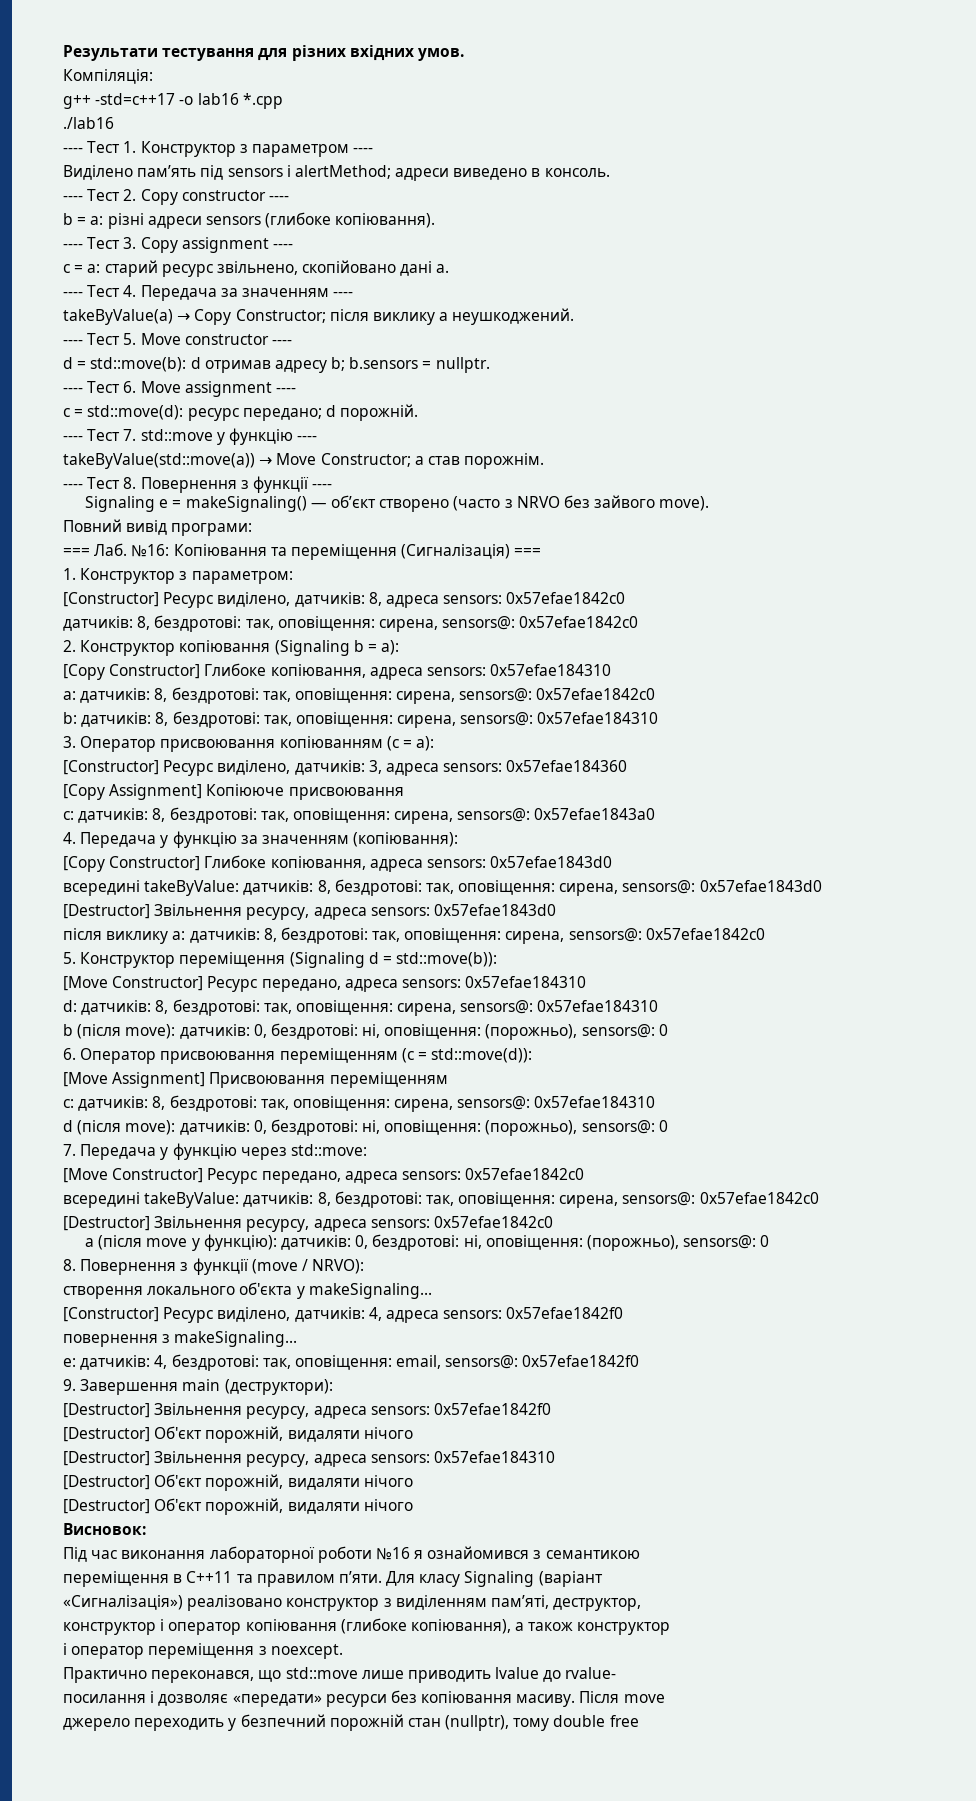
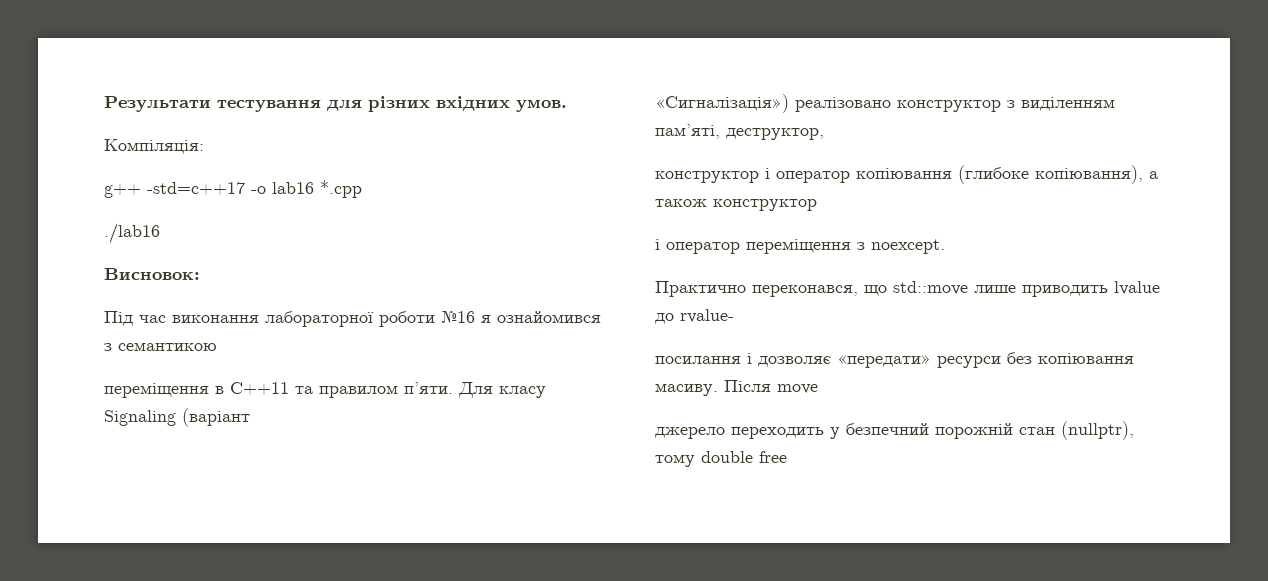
[63,141,374,157] [63,165,610,181] [63,189,289,205] [63,212,436,229] [63,237,293,253] [63,260,450,277] [63,285,354,301] [63,308,575,325] [63,333,292,345] [63,357,490,373] [63,381,296,397] [63,404,419,421] [63,428,318,445] [63,453,545,469] [63,476,333,493] [85,495,710,512] [63,519,253,536] [63,543,542,560] [63,568,293,584] [63,592,626,608] [63,615,639,632] [63,640,400,656] [63,663,612,680] [63,687,656,704] [63,711,659,728] [63,736,435,752] [63,760,628,776] [63,784,404,800] [63,807,656,824] [63,831,459,848] [63,855,613,872] [63,879,822,896] [63,904,556,920] [63,927,765,944] [63,952,498,968] [63,976,587,992] [63,999,659,1016] [63,1023,668,1040] [63,1048,533,1064] [63,1072,448,1088] [63,1095,656,1112] [63,1119,668,1136] [63,1143,367,1160] [63,1168,585,1184] [63,1191,819,1208] [63,1216,553,1232] [85,1234,770,1251] [63,1258,365,1275] [63,1282,432,1299] [63,1307,624,1323] [63,1331,298,1347] [63,1354,640,1371] [63,1379,333,1395] [63,1403,551,1419] [63,1426,413,1443] [63,1451,555,1467] [63,1474,413,1491] [63,1498,413,1515] // ---- Тест 1. Конструктор з параметром ---- // Виділено пам’ять під sensors і alertMethod; адреси виведено в консоль. // ---- Тест 2. Copy constructor ---- // b = a: різні адреси sensors (глибоке копіювання). // ---- Тест 3. Copy assignment ---- // c = a: старий ресурс звільнено, скопійовано дані a. // ---- Тест 4. Передача за значенням ---- // takeByValue(a) → Copy Constructor; після виклику a неушкоджений. // ---- Тест 5. Move constructor ---- // d = std::move(b): d отримав адресу b; b.sensors = nullptr. // ---- Тест 6. Move assignment ---- // c = std::move(d): ресурс передано; d порожній. // ---- Тест 7. std::move у функцію ---- // takeByValue(std::move(a)) → Move Constructor; a став порожнім. // ---- Тест 8. Повернення з функції ---- // Signaling e = makeSignaling() — об’єкт створено (часто з NRVO без зайвого move). // Повний вивід програми: // === Лаб. №16: Копіювання та переміщення (Сигналізація) === // 1. Конструктор з параметром: // [Constructor] Ресурс виділено, датчиків: 8, адреса sensors: 0x57efae1842c0 // датчиків: 8, бездротові: так, оповіщення: сирена, sensors@: 0x57efae1842c0 // 2. Конструктор копіювання (Signaling b = a): // [Copy Constructor] Глибоке копіювання, адреса sensors: 0x57efae184310 // a: датчиків: 8, бездротові: так, оповіщення: сирена, sensors@: 0x57efae1842c0 // b: датчиків: 8, бездротові: так, оповіщення: сирена, sensors@: 0x57efae184310 // 3. Оператор присвоювання копіюванням (c = a): // [Constructor] Ресурс виділено, датчиків: 3, адреса sensors: 0x57efae184360 // [Copy Assignment] Копіююче присвоювання // c: датчиків: 8, бездротові: так, оповіщення: сирена, sensors@: 0x57efae1843a0 // 4. Передача у функцію за значенням (копіювання): // [Copy Constructor] Глибоке копіювання, адреса sensors: 0x57efae1843d0 // всередині takeByValue: датчиків: 8, бездротові: так, оповіщення: сирена, sensors@: 0x57efae1843d0 // [Destructor] Звільнення ресурсу, адреса sensors: 0x57efae1843d0 // після виклику a: датчиків: 8, бездротові: так, оповіщення: сирена, sensors@: 0x57efae1842c0 // 5. Конструктор переміщення (Signaling d = std::move(b)): // [Move Constructor] Ресурс передано, адреса sensors: 0x57efae184310 // d: датчиків: 8, бездротові: так, оповіщення: сирена, sensors@: 0x57efae184310 // b (після move): датчиків: 0, бездротові: ні, оповіщення: (порожньо), sensors@: 0 // 6. Оператор присвоювання переміщенням (c = std::move(d)): // [Move Assignment] Присвоювання переміщенням // c: датчиків: 8, бездротові: так, оповіщення: сирена, sensors@: 0x57efae184310 // d (після move): датчиків: 0, бездротові: ні, оповіщення: (порожньо), sensors@: 0 // 7. Передача у функцію через std::move: // [Move Constructor] Ресурс передано, адреса sensors: 0x57efae1842c0 // всередині takeByValue: датчиків: 8, бездротові: так, оповіщення: сирена, sensors@: 0x57efae1842c0 // [Destructor] Звільнення ресурсу, адреса sensors: 0x57efae1842c0 // a (після move у функцію): датчиків: 0, бездротові: ні, оповіщення: (порожньо), sensors@: 0 // 8. Повернення з функції (move / NRVO): // створення локального об'єкта у makeSignaling... // [Constructor] Ресурс виділено, датчиків: 4, адреса sensors: 0x57efae1842f0 // повернення з makeSignaling... // e: датчиків: 4, бездротові: так, оповіщення: email, sensors@: 0x57efae1842f0 // 9. Завершення main (деструктори): // [Destructor] Звільнення ресурсу, адреса sensors: 0x57efae1842f0 // [Destructor] Об'єкт порожній, видаляти нічого // [Destructor] Звільнення ресурсу, адреса sensors: 0x57efae184310 // [Destructor] Об'єкт порожній, видаляти нічого // [Destructor] Об'єкт порожній, видаляти нічого -> (160, 233) none

